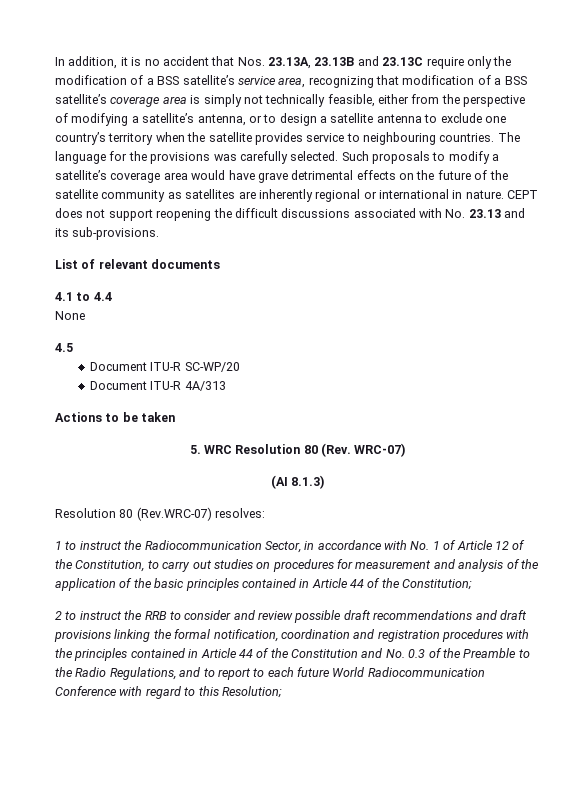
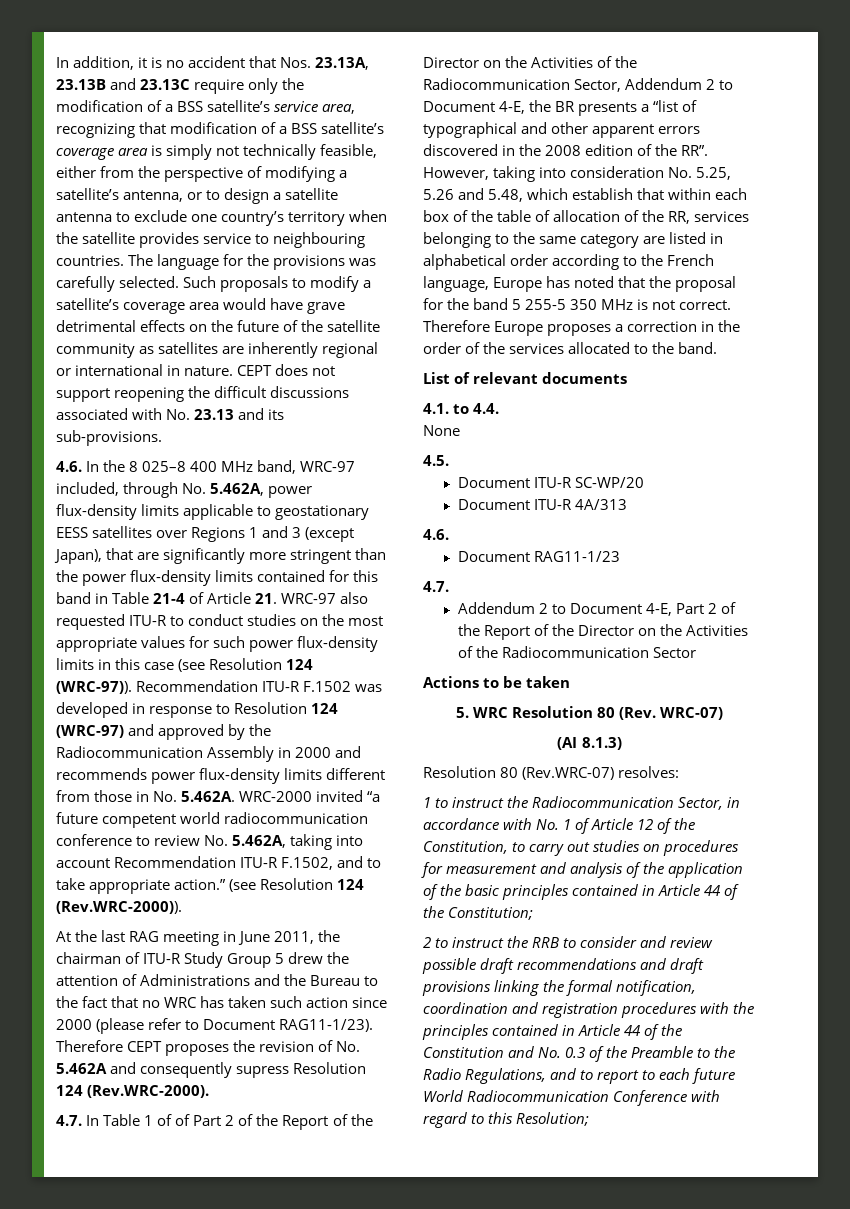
(160, 233) none -> [56,460,356,474] [56,482,313,498] [56,504,370,520] [56,526,355,542] [54,548,387,564] [56,570,379,586] [56,592,369,604] [56,614,384,630] [56,636,379,652] [56,658,314,672] [56,680,383,694] [56,702,339,718] [56,724,272,740] [56,746,362,762] [56,768,386,784] [56,790,381,802] [56,812,369,828] [56,834,364,850] [56,856,382,870] [56,878,365,894] [56,901,182,914] [56,930,341,946] [56,952,350,968] [56,974,379,986] [56,996,388,1008] [56,1018,374,1034] [56,1040,361,1056] [56,1062,367,1078] [56,1085,210,1098] [56,1114,373,1130] [423,56,638,68] [423,78,734,92] [423,100,698,116] [423,122,701,138] [423,144,709,156] [423,166,732,182] [423,188,748,202] [423,210,750,224] [423,232,724,248] [423,254,715,270] [423,276,737,292] [423,298,732,310] [423,320,741,336] [423,342,718,354] // 4.6. In the 8 025–8 400 MHz band, WRC-97 included, through No. 5.462A, power flux-density limits applicable to geostationary EESS satellites over Regions 1 and 3 (except Japan), that are significantly more stringent than the power flux-density limits contained for this band in Table 21-4 of Article 21. WRC-97 also requested ITU-R to conduct studies on the most appropriate values for such power flux-density limits in this case (see Resolution 124 (WRC-97)). Recommendation ITU-R F.1502 was developed in response to Resolution 124 (WRC-97) and approved by the Radiocommunication Assembly in 2000 and recommends power flux-density limits different from those in No. 5.462A. WRC-2000 invited “a future competent world radiocommunication conference to review No. 5.462A, taking into account Recommendation ITU-R F.1502, and to take appropriate action.” (see Resolution 124 (Rev.WRC-2000)). // At the last RAG meeting in June 2011, the chairman of ITU-R Study Group 5 drew the attention of Administrations and the Bureau to the fact that no WRC has taken such action since 2000 (please refer to Document RAG11-1/23). Therefore CEPT proposes the revision of No. 5.462A and consequently supress Resolution 124 (Rev.WRC-2000). // 4.7. In Table 1 of of Part 2 of the Report of the Director on the Activities of the Radiocommunication Sector, Addendum 2 to Document 4-E, the BR presents a “list of typographical and other apparent errors discovered in the 2008 edition of the RR”. However, taking into consideration No. 5.25, 5.26 and 5.48, which establish that within each box of the table of allocation of the RR, services belonging to the same category are listed in alphabetical order according to the French language, Europe has noted that the proposal for the band 5 255-5 350 MHz is not correct. Therefore Europe proposes a correction in the order of the services allocated to the band.
[55,292,112,301] 4.1 to 4.4 -> [423,403,500,414] 4.1. to 4.4.
[55,343,73,352] 4.5 -> [423,455,449,466] 4.5.
(226, 386) none -> [423,529,449,540] [457,551,620,562] [423,581,449,592] [457,602,737,616] [457,624,749,640] [457,646,696,658] // 4.6. // Document RAG11-1/23 // 4.7. // Addendum 2 to Document 4-E, Part 2 of the Report of the Director on the Activities of the Radiocommunication Sector

